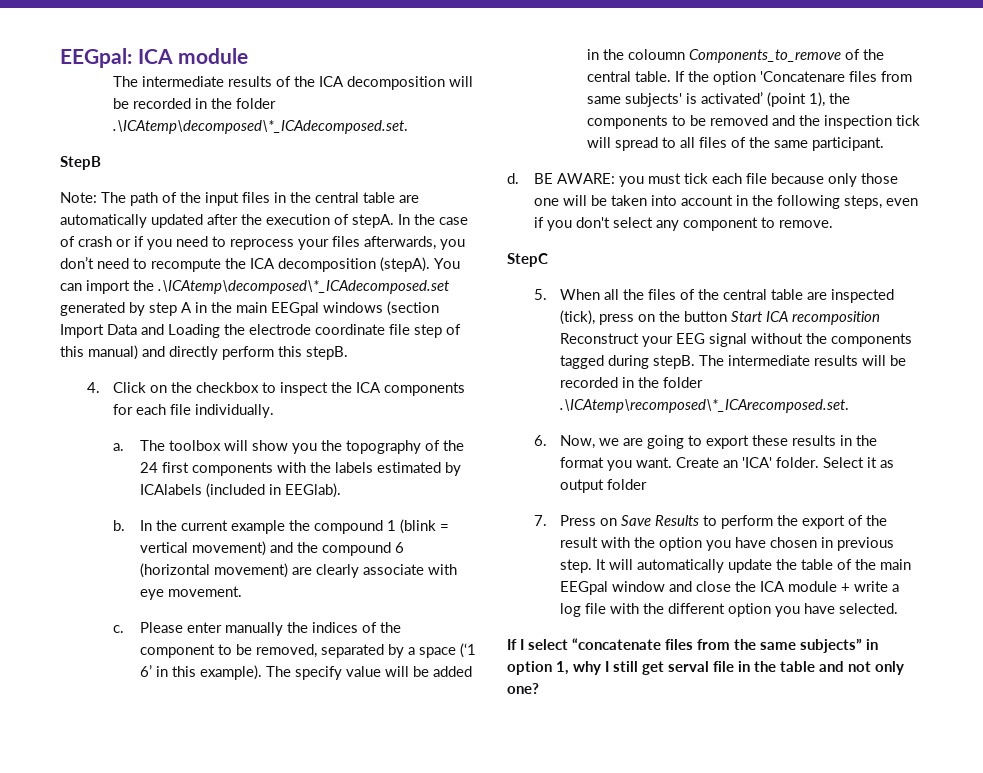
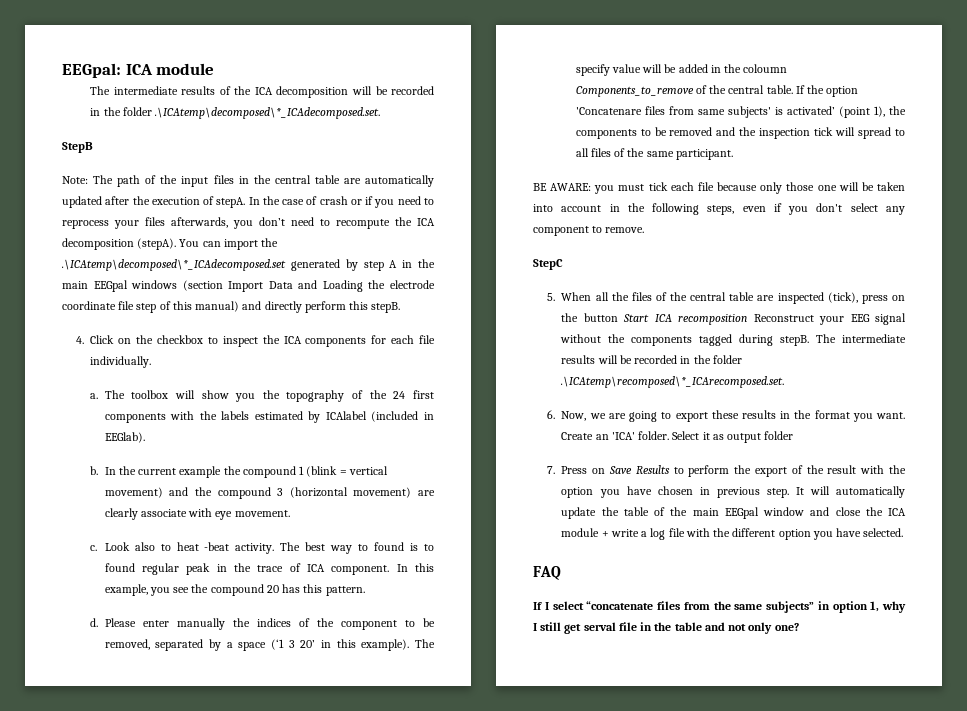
[139,484,202,495] ICAlabels -> [325,411,367,420] ICAlabel
[394,542,404,553] 6 -> [277,488,284,496] 3
(125, 629) none -> [104,542,435,554] [104,563,434,575] [104,584,365,596] [90,618,99,627] Look also to heat -beat activity. The best way to found is to found regular peak in the trace of ICA component. In this example, you see the compound 20 has this pattern. // d.
[139,665,152,677] 6’ -> [288,640,316,648] 3 20’
[507,173,519,184] d. -> (733, 154) none
(899, 608) none -> [533,566,561,580] // FAQ

